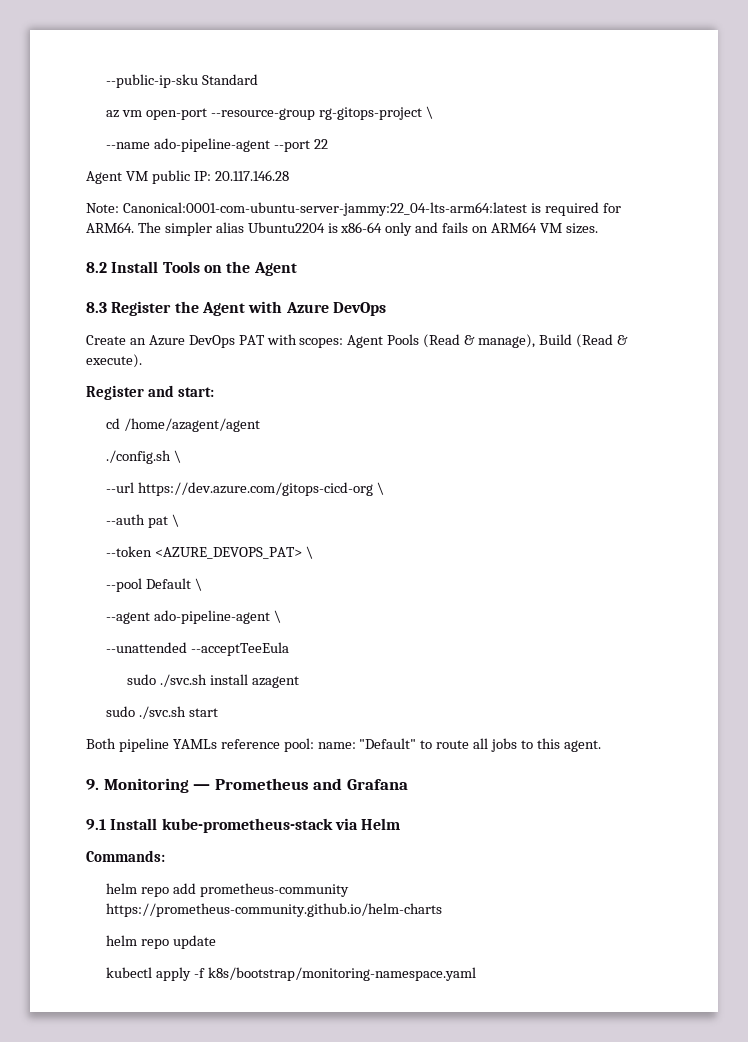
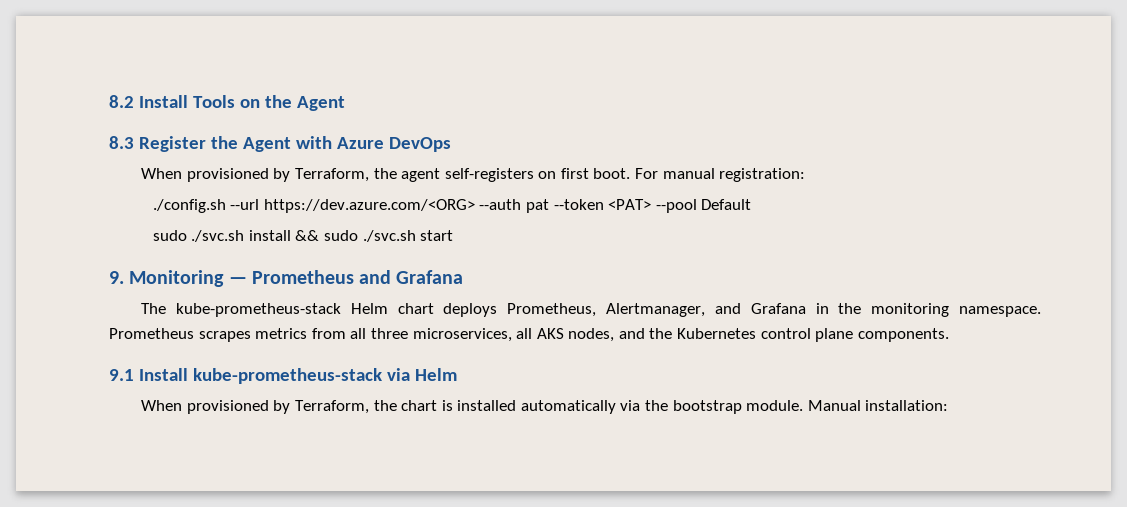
[106,74,259,88] [106,106,433,120] [106,138,329,152] [86,170,289,184] [86,202,621,216] [86,222,598,236] --public-ip-sku Standard // az vm open-port --resource-group rg-gitops-project \ // --name ado-pipeline-agent --port 22 // Agent VM public IP: 20.117.146.28 // Note: Canonical:0001-com-ubuntu-server-jammy:22_04-lts-arm64:latest is required for ARM64. The simpler alias Ubuntu2204 is x86-64 only and fails on ARM64 VM sizes. // -> (109, 101) none
[86,334,628,348] [86,354,142,368] [86,385,214,400] [106,418,261,432] [106,450,182,464] [106,482,385,496] [106,514,180,528] [106,546,314,559] [106,578,203,592] [106,610,282,624] [106,642,290,656] Create an Azure DevOps PAT with scopes: Agent Pools (Read & manage), Build (Read & execute). // Register and start: // cd /home/azagent/agent // ./config.sh \ // --url https://dev.azure.com/gitops-cicd-org \ // --auth pat \ // --token <AZURE_DEVOPS_PAT> \ // --pool Default \ // --agent ado-pipeline-agent \ // --unattended --acceptTeeEula -> [141,168,806,182] [152,199,752,213] When provisioned by Terraform, the agent self-registers on first boot. For manual registration: // ./config.sh --url https://dev.azure.com/<ORG> --auth pat --token <PAT> --pool Default
[251,676,299,688] azagent // -> [295,230,320,241] &&
[86,738,601,752] // Both pipeline YAMLs reference pool: name: "Default" to route all jobs to this agent. -> (454, 235) none
(408, 784) none -> [141,303,1041,317] [109,328,949,342] // The kube-prometheus-stack Helm chart deploys Prometheus, Alertmanager, and Grafana in the monitoring namespace. Prometheus scrapes metrics from all three microservices, all AKS nodes, and the Kubernetes control plane components.
[86,850,165,862] [106,883,350,897] [106,903,443,917] [106,935,217,949] [106,967,477,981] Commands: // helm repo add prometheus-community https://prometheus-community.github.io/helm-charts // helm repo update // kubectl apply -f k8s/bootstrap/monitoring-namespace.yaml -> [141,400,949,414] When provisioned by Terraform, the chart is installed automatically via the bootstrap module. Manual installation:

